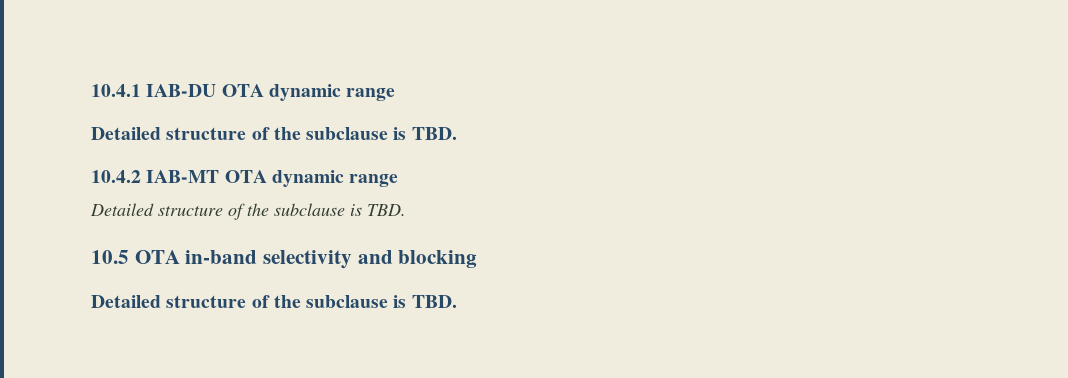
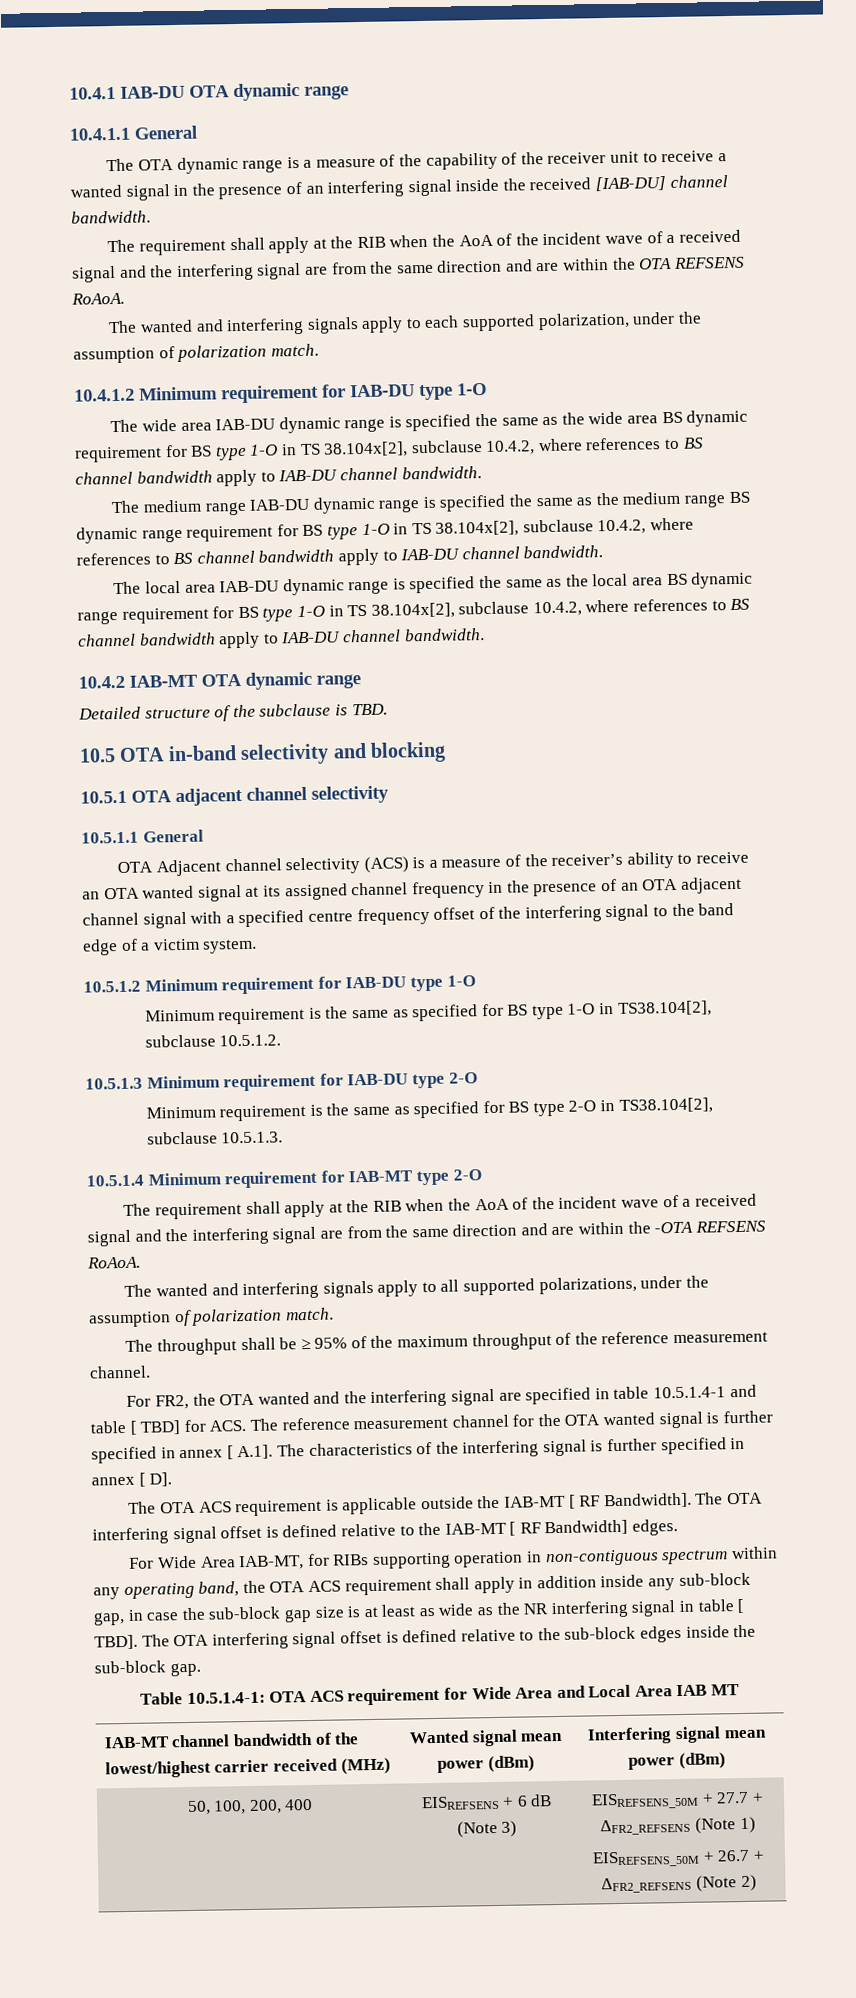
[91,127,457,140] Detailed structure of the subclause is TBD. -> [69,125,198,141] [106,150,727,174] [70,175,728,201] [71,210,151,224] [107,229,741,256] [72,256,745,283] [71,292,125,305] [108,311,702,336] [73,343,319,364] [74,382,487,404] [110,409,749,434] [75,437,704,463] [75,466,482,487] [111,491,750,516] [76,517,695,544] [76,545,604,566] [113,571,754,596] [77,598,751,625] [78,628,485,649] 10.4.1.1 General // The OTA dynamic range is a measure of the capability of the receiver unit to receive a wanted signal in the presence of an interfering signal inside the received [IAB-DU] channel bandwidth. // The requirement shall apply at the RIB when the AoA of the incident wave of a received signal and the interfering signal are from the same direction and are within the OTA REFSENS RoAoA. // The wanted and interfering signals apply to each supported polarization, under the assumption of polarization match. // 10.4.1.2 Minimum requirement for IAB-DU type 1-O // The wide area IAB-DU dynamic range is specified the same as the wide area BS dynamic requirement for BS type 1-O in TS 38.104x[2], subclause 10.4.2, where references to BS channel bandwidth apply to IAB-DU channel bandwidth. // The medium range IAB-DU dynamic range is specified the same as the medium range BS dynamic range requirement for BS type 1-O in TS 38.104x[2], subclause 10.4.2, where references to BS channel bandwidth apply to IAB-DU channel bandwidth. // The local area IAB-DU dynamic range is specified the same as the local area BS dynamic range requirement for BS type 1-O in TS 38.104x[2], subclause 10.4.2, where references to BS channel bandwidth apply to IAB-DU channel bandwidth.
[91,295,457,308] Detailed structure of the subclause is TBD. -> [80,785,389,807] [81,829,204,844] [117,851,750,877] [82,876,742,902] [82,903,735,929] [82,938,258,956] [83,975,476,995] [144,1000,712,1025] [144,1034,282,1048] [85,1072,478,1092] [145,1097,713,1122] [146,1131,284,1145] [86,1169,482,1189] [123,1193,757,1220] [87,1220,766,1247] [87,1256,141,1269] [124,1275,709,1300] [89,1307,334,1328] [125,1331,769,1356] [89,1365,151,1379] [126,1384,757,1410] [90,1410,773,1435] [91,1437,746,1464] [91,1472,173,1487] [128,1492,764,1517] [92,1519,679,1545] [129,1546,778,1571] [93,1572,751,1600] [93,1598,746,1626] [94,1624,757,1650] [94,1660,201,1677] [139,1684,741,1706] [103,1732,360,1749] [104,1757,391,1779] [408,1729,564,1747] [437,1755,535,1773] [587,1726,767,1745] [628,1752,726,1770] [186,1798,314,1816] [420,1794,553,1811] [456,1820,518,1838] [591,1791,764,1810] [600,1816,756,1836] [592,1849,765,1868] [601,1874,757,1894] 10.5.1 OTA adjacent channel selectivity // 10.5.1.1 General // OTA Adjacent channel selectivity (ACS) is a measure of the receiver’s ability to receive an OTA wanted signal at its assigned channel frequency in the presence of an OTA adjacent channel signal with a specified centre frequency offset of the interfering signal to the band edge of a victim system. // 10.5.1.2 Minimum requirement for IAB-DU type 1-O // Minimum requirement is the same as specified for BS type 1-O in TS38.104[2], subclause 10.5.1.2. // 10.5.1.3 Minimum requirement for IAB-DU type 2-O // Minimum requirement is the same as specified for BS type 2-O in TS38.104[2], subclause 10.5.1.3. // 10.5.1.4 Minimum requirement for IAB-MT type 2-O // The requirement shall apply at the RIB when the AoA of the incident wave of a received signal and the interfering signal are from the same direction and are within the -OTA REFSENS RoAoA. // The wanted and interfering signals apply to all supported polarizations, under the assumption of polarization match. // The throughput shall be ≥ 95% of the maximum throughput of the reference measurement channel. // For FR2, the OTA wanted and the interfering signal are specified in table 10.5.1.4-1 and table [ TBD] for ACS. The reference measurement channel for the OTA wanted signal is further specified in annex [ A.1]. The characteristics of the interfering signal is further specified in annex [ D]. // The OTA ACS requirement is applicable outside the IAB-MT [ RF Bandwidth]. The OTA interfering signal offset is defined relative to the IAB-MT [ RF Bandwidth] edges. // For Wide Area IAB-MT, for RIBs supporting operation in non-contiguous spectrum within any operating band, the OTA ACS requirement shall apply in addition inside any sub-block gap, in case the sub-block gap size is at least as wide as the NR interfering signal in table [ TBD]. The OTA interfering signal offset is defined relative to the sub-block edges inside the sub-block gap. // Table 10.5.1.4-1: OTA ACS requirement for Wide Area and Local Area IAB MT // IAB-MT channel bandwidth of the lowest/highest carrier received (MHz) | Wanted signal mean power (dBm) | Interfering signal mean power (dBm) // 50, 100, 200, 400 | EISREFSENS + 6 dB (Note 3) | EISREFSENS_50M + 27.7 + ΔFR2_REFSENS (Note 1) // EISREFSENS_50M + 26.7 + ΔFR2_REFSENS (Note 2)

